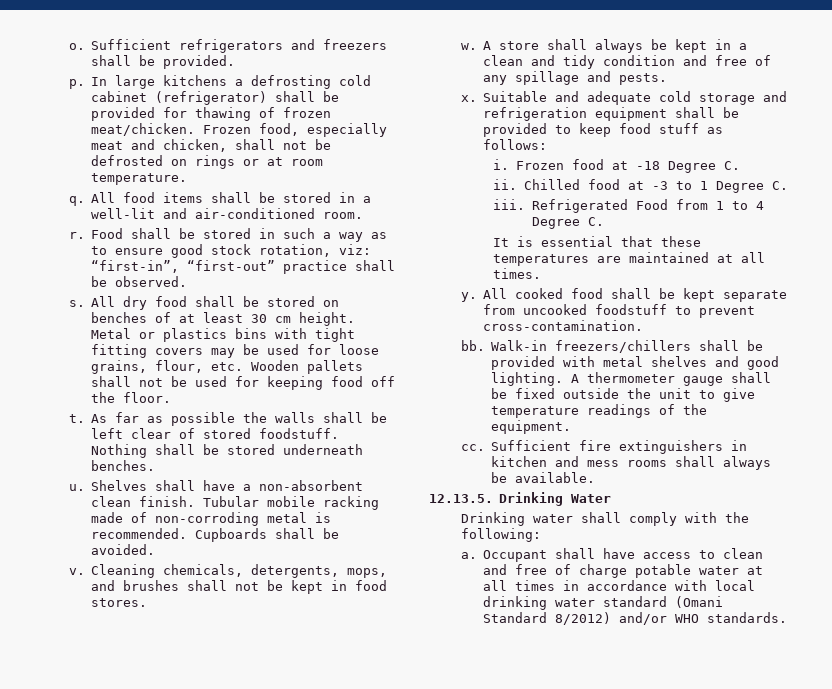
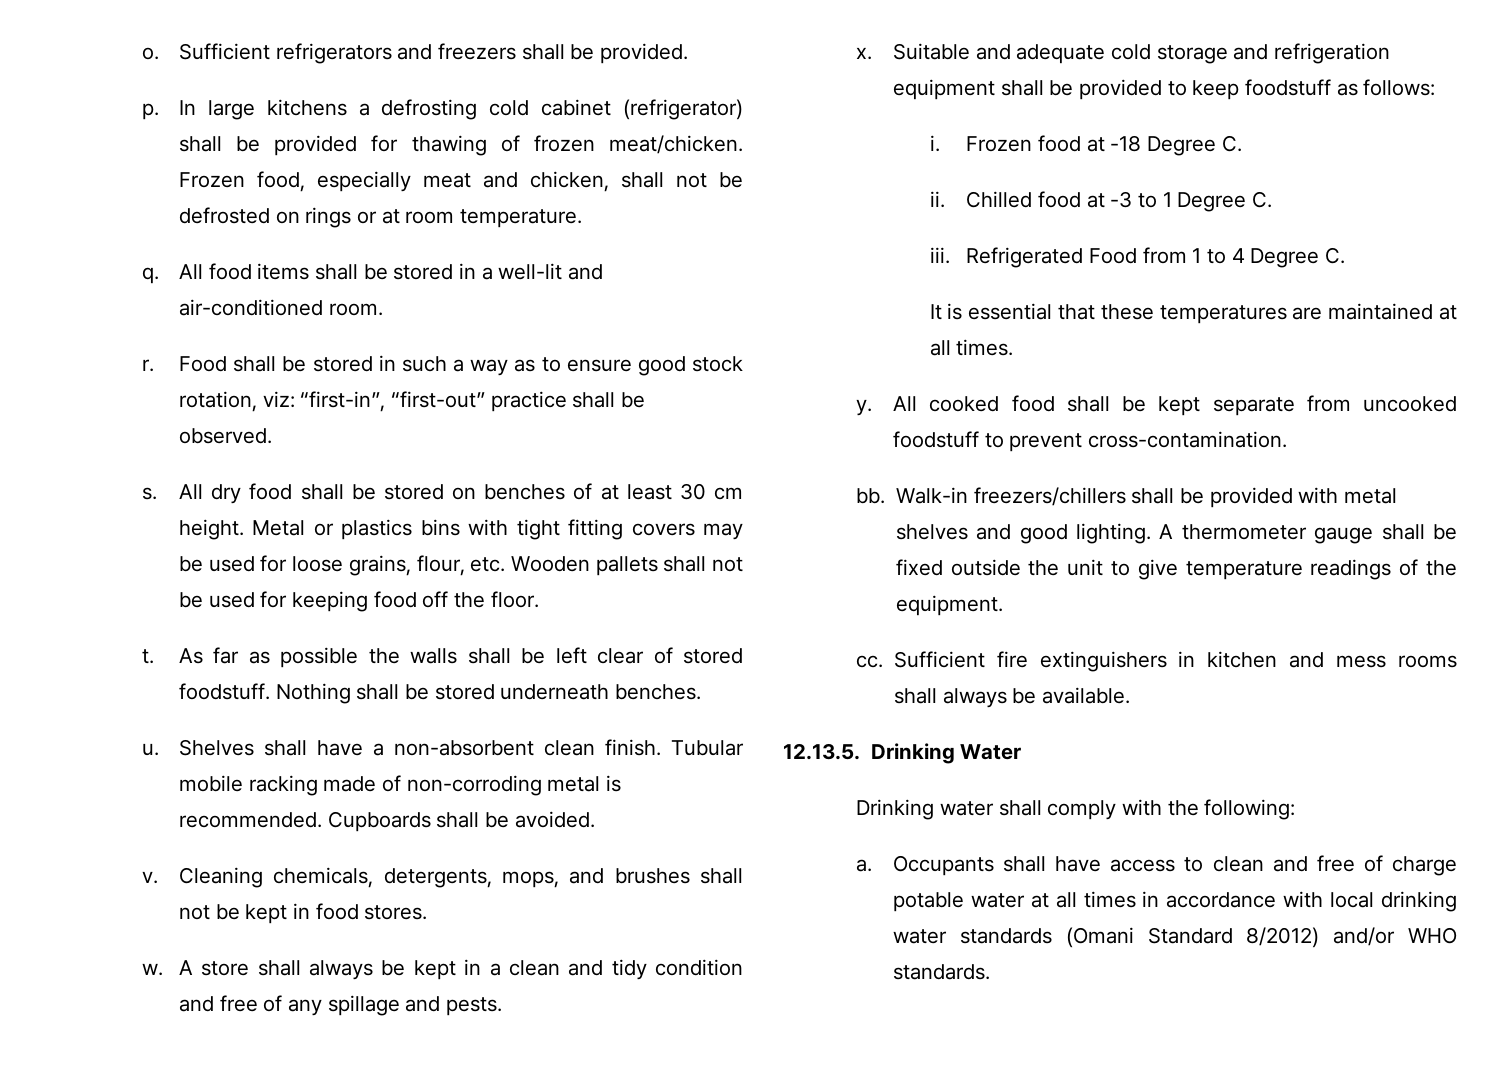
[619,123,700,134] food stuff -> [1245,79,1332,96] foodstuff
[483,550,548,562] Occupant -> [892,855,994,876] Occupants
[603,596,668,607] standard -> [959,928,1052,944] standards

